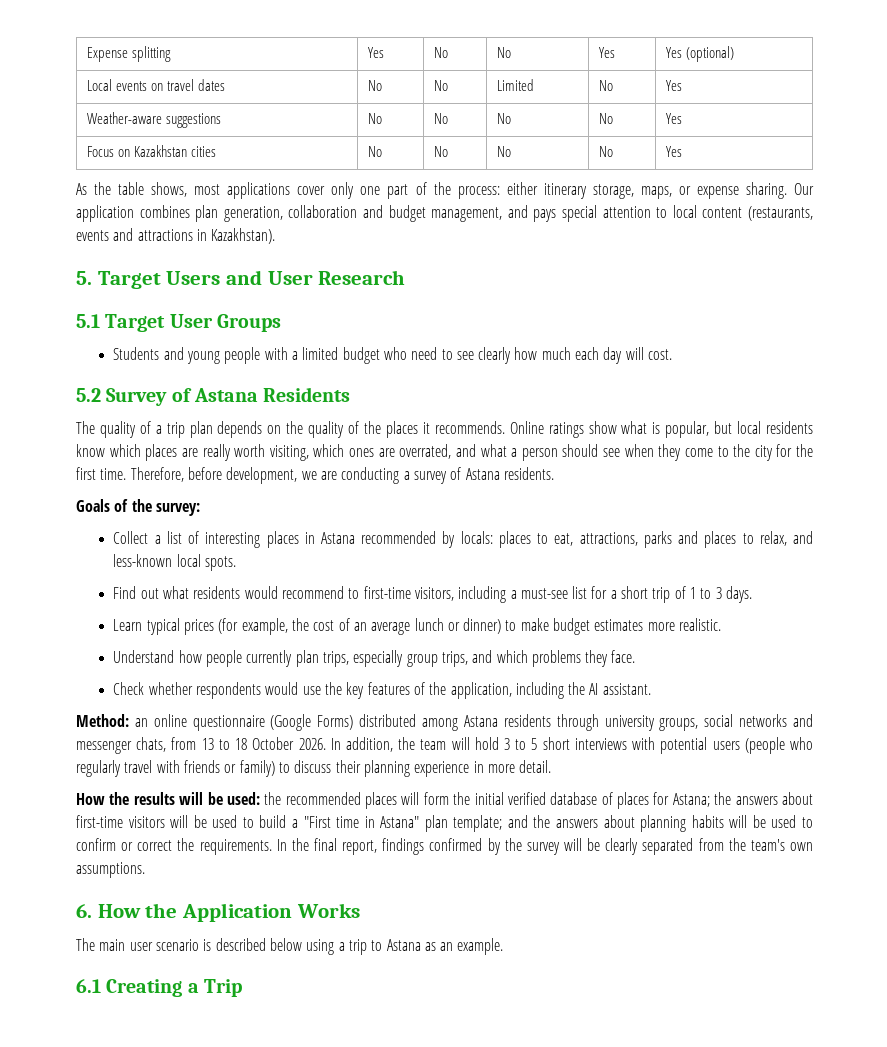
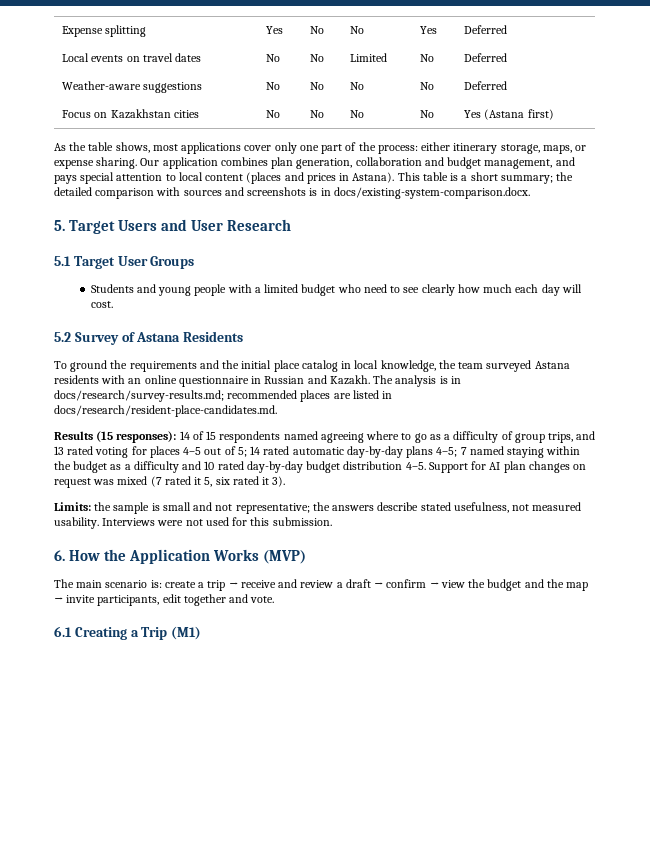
[666,46,734,62] Yes (optional) -> [464,25,508,34] Deferred
[666,80,683,91] Yes -> [464,53,508,62] Deferred
[666,113,683,124] Yes -> [464,81,508,90] Deferred
(683, 151) none -> [484,109,554,120] (Astana first)
[748,206,814,221] [76,228,276,244] (restaurants, events and attractions in Kazakhstan). -> [246,172,574,184] [54,187,530,199] (places and prices in Astana). This table is a short summary; the detailed comparison with sources and screenshots is in docs/existing-system-comparison.docx.
[76,421,814,438] [76,444,813,461] [76,467,554,484] [76,499,200,516] [113,531,814,548] [113,554,236,571] [113,586,753,603] [113,618,722,635] [113,650,636,667] [113,682,651,699] [76,714,814,731] [76,737,814,754] [76,760,552,777] [76,792,814,809] [76,815,814,832] [76,838,813,855] [76,862,145,878] The quality of a trip plan depends on the quality of the places it recommends. Online ratings show what is popular, but local residents know which places are really worth visiting, which ones are overrated, and what a person should see when they come to the city for the first time. Therefore, before development, we are conducting a survey of Astana residents. // Goals of the survey: // Collect a list of interesting places in Astana recommended by locals: places to eat, attractions, parks and places to relax, and less-known local spots. // Find out what residents would recommend to first-time visitors, including a must-see list for a short trip of 1 to 3 days. // Learn typical prices (for example, the cost of an average lunch or dinner) to make budget estimates more realistic. // Understand how people currently plan trips, especially group trips, and which problems they face. // Check whether respondents would use the key features of the application, including the AI assistant. // Method: an online questionnaire (Google Forms) distributed among Astana residents through university groups, social networks and messenger chats, from 13 to 18 October 2026. In addition, the team will hold 3 to 5 short interviews with potential users (people who regularly travel with friends or family) to discuss their planning experience in more detail. // How the results will be used: the recommended places will form the initial verified database of places for Astana; the answers about first-time visitors will be used to build a "First time in Astana" plan template; and the answers about planning habits will be used to confirm or correct the requirements. In the final report, findings confirmed by the survey will be clearly separated from the team's own assumptions. -> [54,360,570,372] [54,375,461,387] [54,390,393,402] [54,405,277,417] [54,431,596,443] [54,446,581,458] [54,461,587,473] [54,476,286,488] [54,502,582,514] [54,517,332,529] To ground the requirements and the initial place catalog in local knowledge, the team surveyed Astana residents with an online questionnaire in Russian and Kazakh. The analysis is in docs/research/survey-results.md; recommended places are listed in docs/research/resident-place-candidates.md. // Results (15 responses): 14 of 15 respondents named agreeing where to go as a difficulty of group trips, and 13 rated voting for places 4–5 out of 5; 14 rated automatic day-by-day plans 4–5; 7 named staying within the budget as a difficulty and 10 rated day-by-day budget distribution 4–5. Support for AI plan changes on request was mixed (7 rated it 5, six rated it 3). // Limits: the sample is small and not representative; the answers describe stated usefulness, not measured usability. Interviews were not used for this submission.
(360, 910) none -> [263,550,307,564] (MVP)
[129,938,504,955] user scenario is described below using a trip to Astana as an example. -> [105,579,589,591] [54,594,275,606] scenario is: create a trip → receive and review a draft → confirm → view the budget and the map → invite participants, edit together and vote.
(242, 988) none -> [171,626,202,640] (M1)

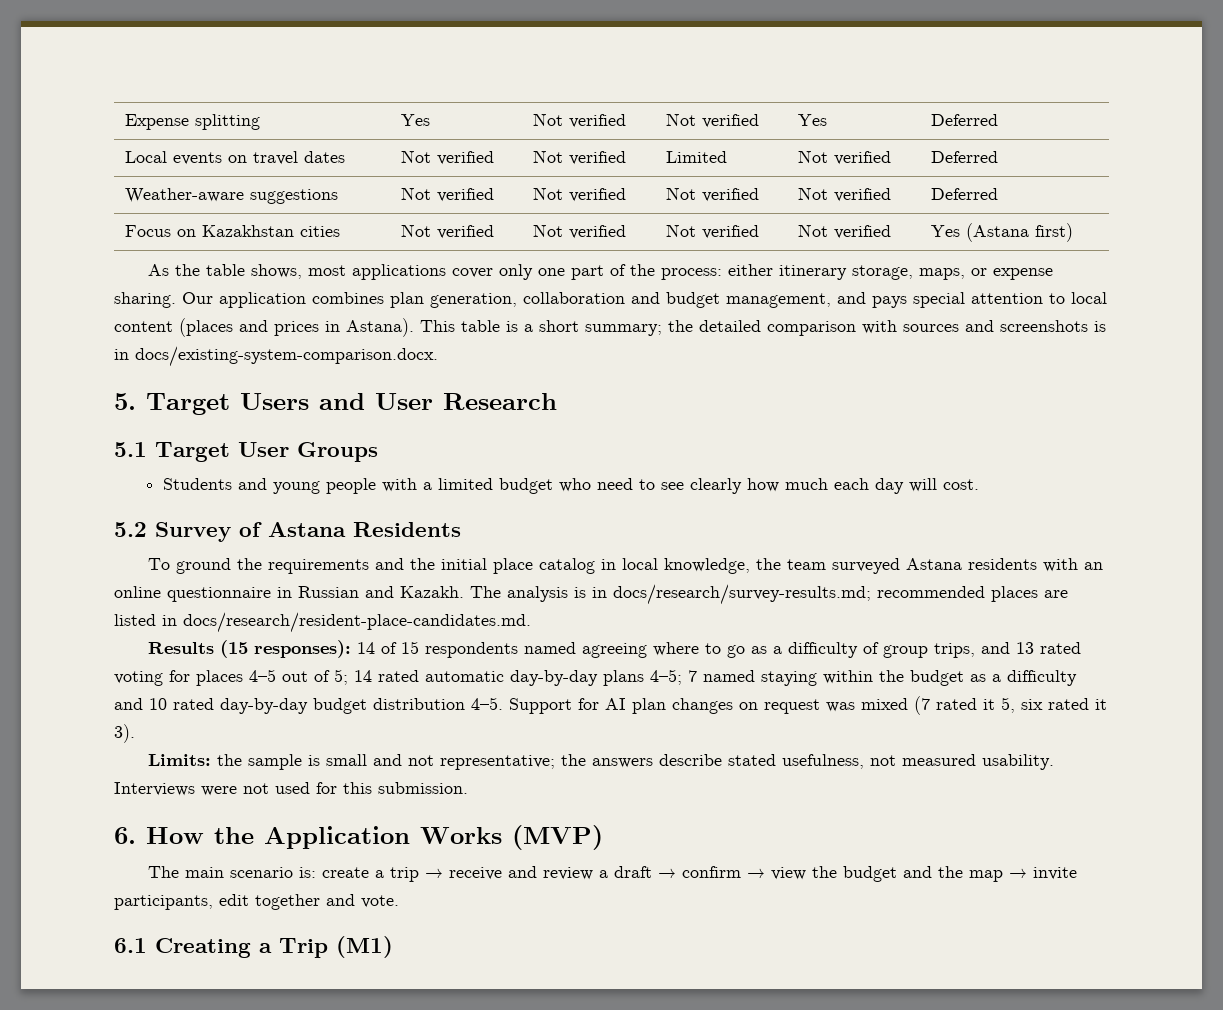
[310,26,325,34] [350,26,365,34] No | No -> [533,113,627,128] [666,113,760,128] Not verified | Not verified
[266,54,281,62] [310,54,325,62] No | No -> [401,150,495,165] [533,150,627,165] Not verified | Not verified
[420,54,435,62] No -> [798,150,892,165] Not verified
[266,82,281,90] [310,82,325,90] [350,82,365,90] [420,82,435,90] No | No | No | No -> [401,187,495,202] [533,187,627,202] [666,187,760,202] [798,187,892,202] Not verified | Not verified | Not verified | Not verified
[266,110,281,118] [310,110,325,118] [350,110,365,118] [420,110,435,118] No | No | No | No -> [401,224,495,239] [533,224,627,239] [666,224,760,239] [798,224,892,239] Not verified | Not verified | Not verified | Not verified

